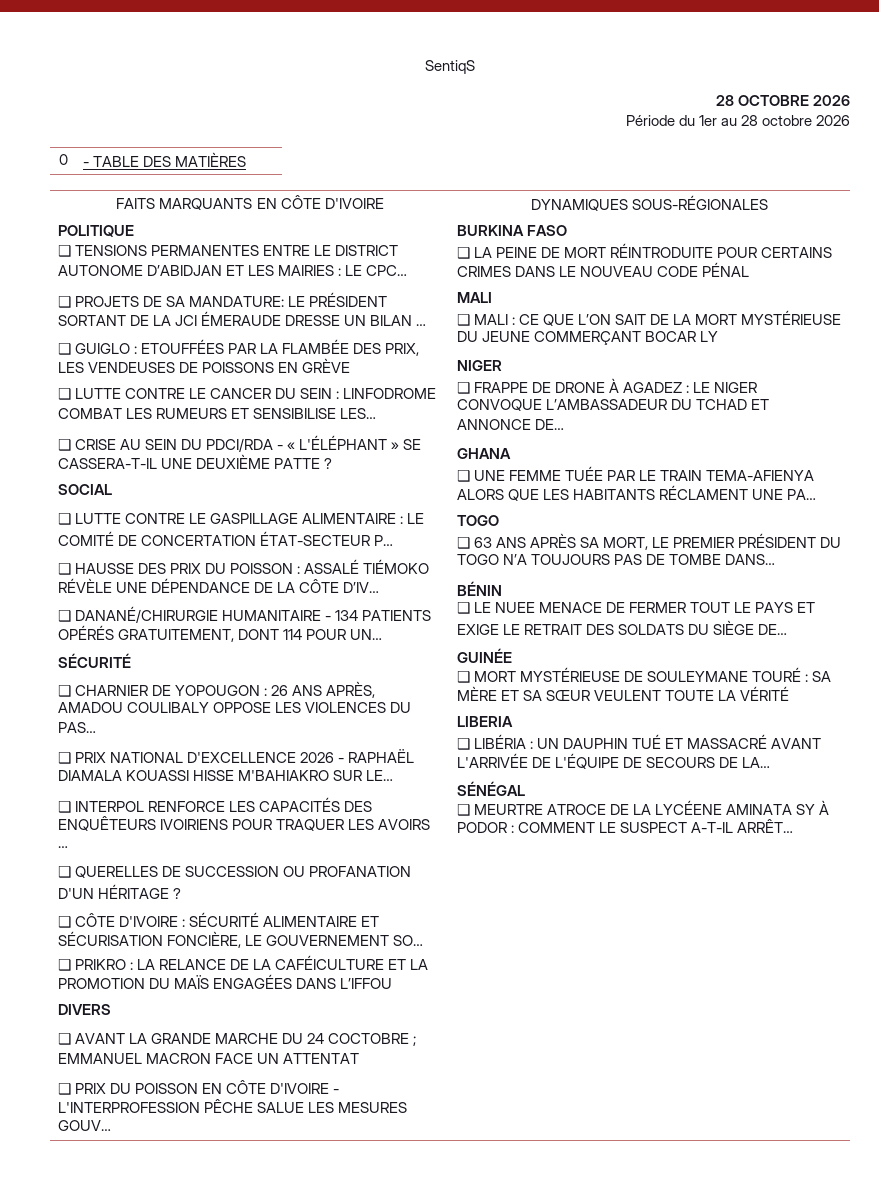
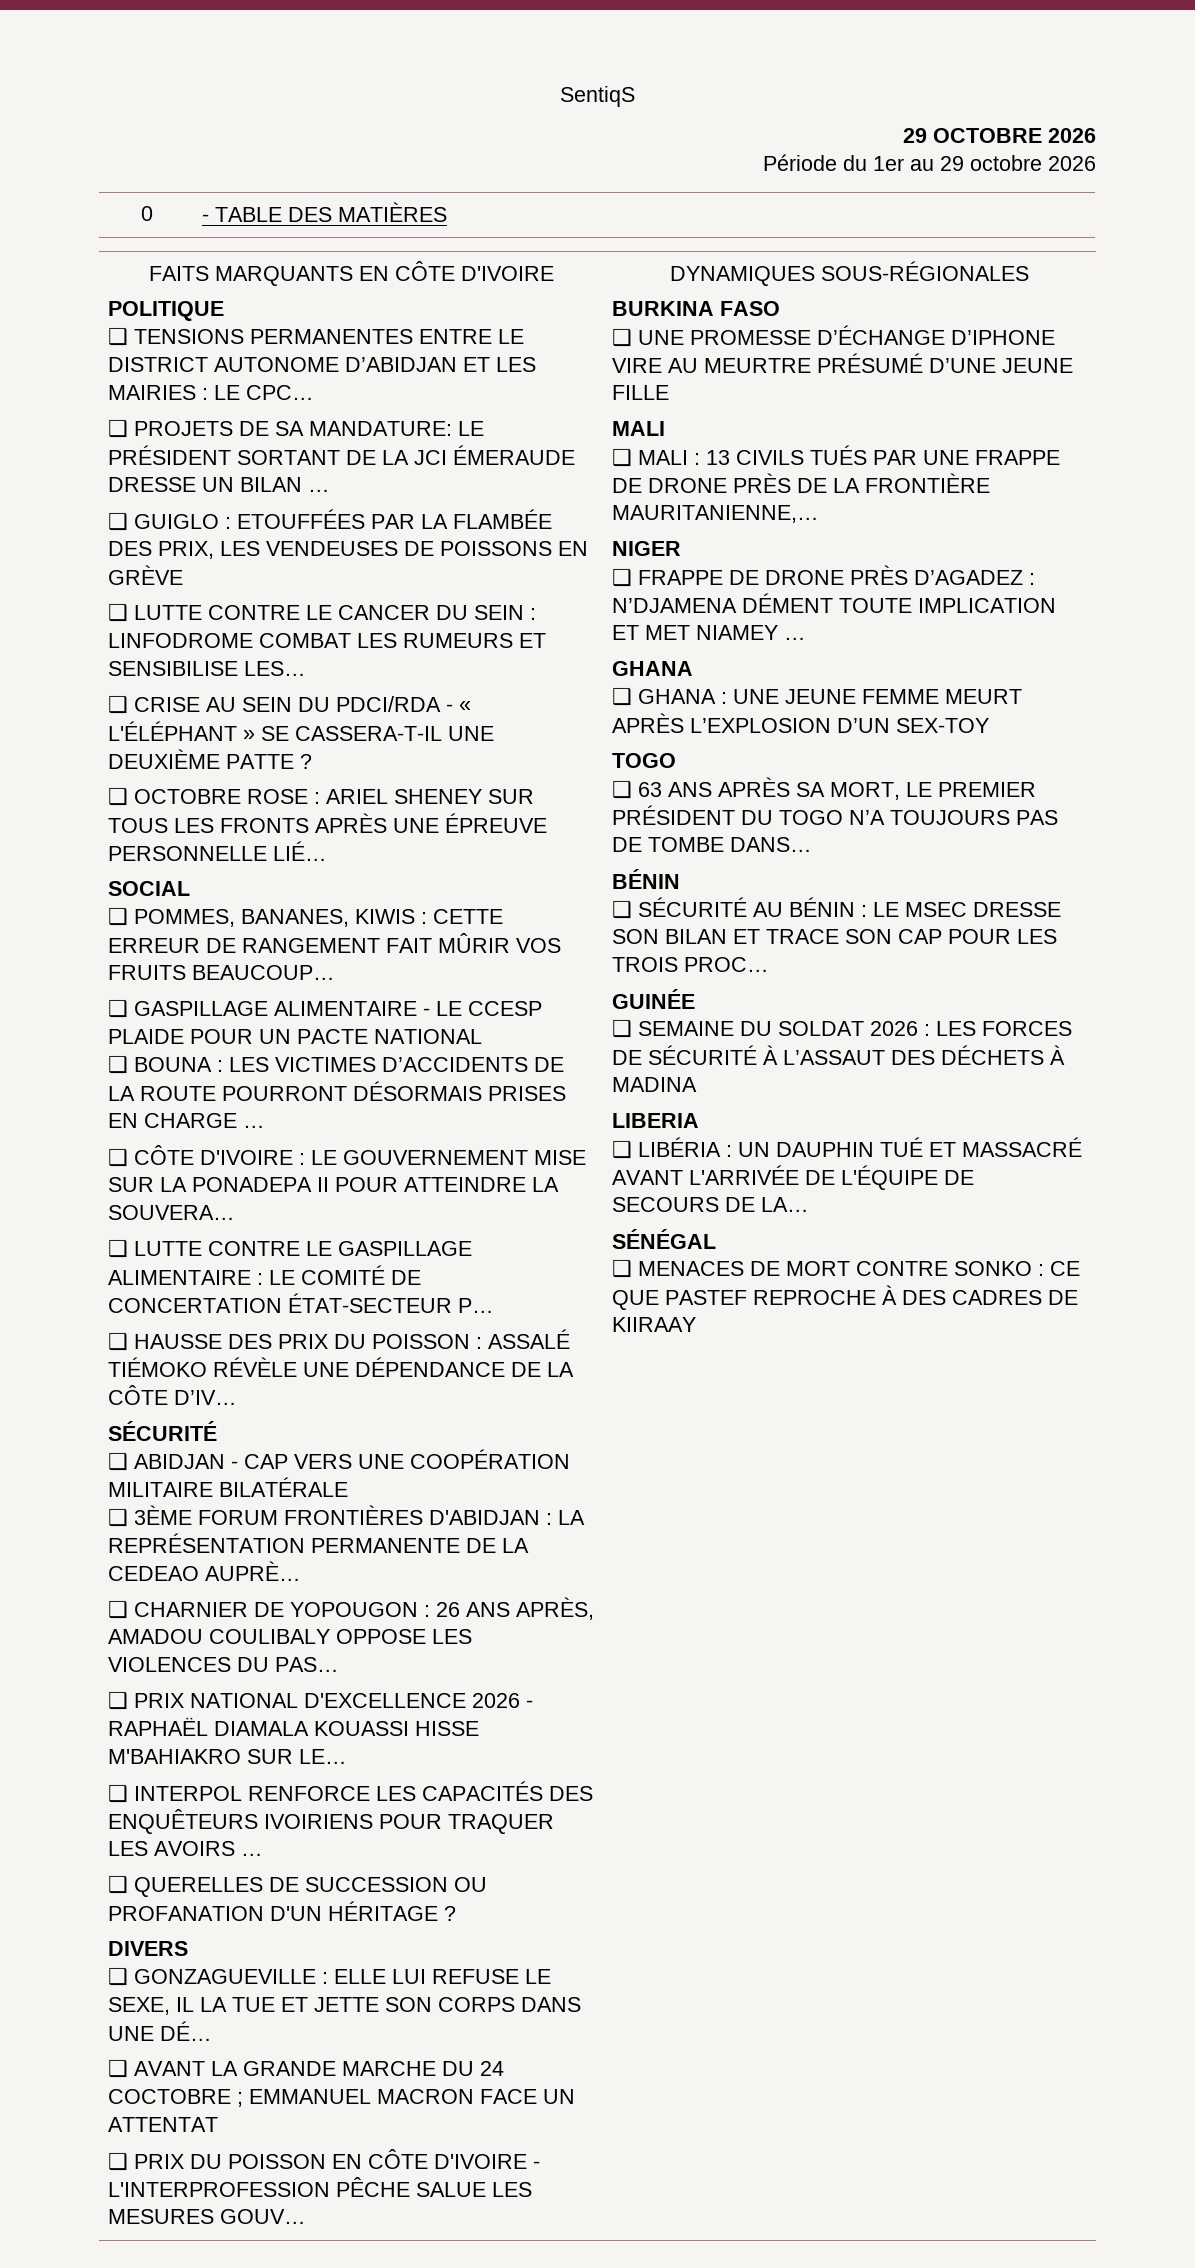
[715,95,734,106] 28 -> [903,128,927,143] 29
[740,115,758,126] 28 -> [940,156,964,171] 29
[57,484,112,495] SOCIAL -> [108,787,535,806] [108,813,548,833] [108,841,328,861] [108,881,191,896] [108,907,504,927] [108,933,562,953] [108,965,336,980] [108,999,543,1018] [108,1029,483,1044] [108,1055,565,1074] [108,1081,567,1101] [108,1113,266,1128] [108,1145,587,1167] [108,1177,560,1192] [108,1205,236,1220] ❑ OCTOBRE ROSE : ARIEL SHENEY SUR TOUS LES FRONTS APRÈS UNE ÉPREUVE PERSONNELLE LIÉ… // SOCIAL // ❑ POMMES, BANANES, KIWIS : CETTE ERREUR DE RANGEMENT FAIT MÛRIR VOS FRUITS BEAUCOUP… // ❑ GASPILLAGE ALIMENTAIRE - LE CCESP PLAIDE POUR UN PACTE NATIONAL // ❑ BOUNA : LES VICTIMES D’ACCIDENTS DE LA ROUTE POURRONT DÉSORMAIS PRISES EN CHARGE … // ❑ CÔTE D'IVOIRE : LE GOUVERNEMENT MISE SUR LA PONADEPA II POUR ATTEINDRE LA SOUVERA…
[57,606,431,623] [57,625,382,642] [57,653,131,668] // ❑ DANANÉ/CHIRURGIE HUMANITAIRE - 134 PATIENTS OPÉRÉS GRATUITEMENT, DONT 114 POUR UN… // SÉCURITÉ -> [108,1421,218,1441] [108,1449,571,1471] [108,1477,349,1497] [108,1505,586,1527] [108,1533,530,1553] [108,1561,302,1581] // SÉCURITÉ // ❑ ABIDJAN - CAP VERS UNE COOPÉRATION MILITAIRE BILATÉRALE // ❑ 3ÈME FORUM FRONTIÈRES D'ABIDJAN : LA REPRÉSENTATION PERMANENTE DE LA CEDEAO AUPRÈ…
[57,912,379,928] [57,931,423,948] [57,955,429,971] [57,974,392,989] [57,1004,111,1015] ❑ CÔTE D'IVOIRE : SÉCURITÉ ALIMENTAIRE ET SÉCURISATION FONCIÈRE, LE GOUVERNEMENT SO… // ❑ PRIKRO : LA RELANCE DE LA CAFÉICULTURE ET LA PROMOTION DU MAÏS ENGAGÉES DANS L’IFFOU // DIVERS -> [108,1941,189,1956] [108,1967,552,1986] [108,1997,582,2015] [108,2021,213,2041] DIVERS // ❑ GONZAGUEVILLE : ELLE LUI REFUSE LE SEXE, IL LA TUE ET JETTE SON CORPS DANS UNE DÉ…
[473,243,833,258] [456,262,749,277] [456,292,492,303] [456,310,842,326] [456,331,718,345] LA PEINE DE MORT RÉINTRODUITE POUR CERTAINS CRIMES DANS LE NOUVEAU CODE PÉNAL // MALI // ❑ MALI : CE QUE L’ON SAIT DE LA MORT MYSTÉRIEUSE DU JEUNE COMMERÇANT BOCAR LY -> [638,325,1056,345] [612,353,1074,373] [612,385,670,400] [612,421,666,436] [612,445,1061,467] [612,473,991,493] [612,505,820,523] UNE PROMESSE D’ÉCHANGE D’IPHONE VIRE AU MEURTRE PRÉSUMÉ D’UNE JEUNE FILLE // MALI // ❑ MALI : 13 CIVILS TUÉS PAR UNE FRAPPE DE DRONE PRÈS DE LA FRONTIÈRE MAURITANIENNE,…
[608,378,758,393] [456,399,769,411] [456,419,564,430] [456,448,511,459] [456,466,815,482] [456,485,816,501] À AGADEZ : LE NIGER CONVOQUE L’AMBASSADEUR DU TCHAD ET ANNONCE DE… // GHANA // ❑ UNE FEMME TUÉE PAR LE TRAIN TEMA-AFIENYA ALORS QUE LES HABITANTS RÉCLAMENT UNE PA… -> [850,565,1036,585] [612,593,1057,613] [612,625,807,640] [612,661,694,676] [612,687,1023,706] [612,713,990,733] PRÈS D’AGADEZ : N’DJAMENA DÉMENT TOUTE IMPLICATION ET MET NIAMEY … // GHANA // ❑ GHANA : UNE JEUNE FEMME MEURT APRÈS L’EXPLOSION D’UN SEX-TOY
[473,602,816,613] [456,620,788,635] [456,648,512,663] [456,667,832,683] [456,686,790,701] LE NUEE MENACE DE FERMER TOUT LE PAYS ET EXIGE LE RETRAIT DES SOLDATS DU SIÈGE DE… // GUINÉE // ❑ MORT MYSTÉRIEUSE DE SOULEYMANE TOURÉ : SA MÈRE ET SA SŒUR VEULENT TOUTE LA VÉRITÉ -> [638,897,1062,917] [612,929,1058,944] [612,957,770,972] [612,989,696,1009] [612,1019,1073,1038] [612,1045,1066,1065] [612,1077,698,1092] SÉCURITÉ AU BÉNIN : LE MSEC DRESSE SON BILAN ET TRACE SON CAP POUR LES TROIS PROC… // GUINÉE // ❑ SEMAINE DU SOLDAT 2026 : LES FORCES DE SÉCURITÉ À L’ASSAUT DES DÉCHETS À MADINA
[473,800,830,815] [456,819,793,833] MEURTRE ATROCE DE LA LYCÉENE AMINATA SY À PODOR : COMMENT LE SUSPECT A-T-IL ARRÊT… -> [638,1261,1081,1276] [612,1285,1079,1310] [612,1317,697,1332] MENACES DE MORT CONTRE SONKO : CE QUE PASTEF REPROCHE À DES CADRES DE KIIRAAY

